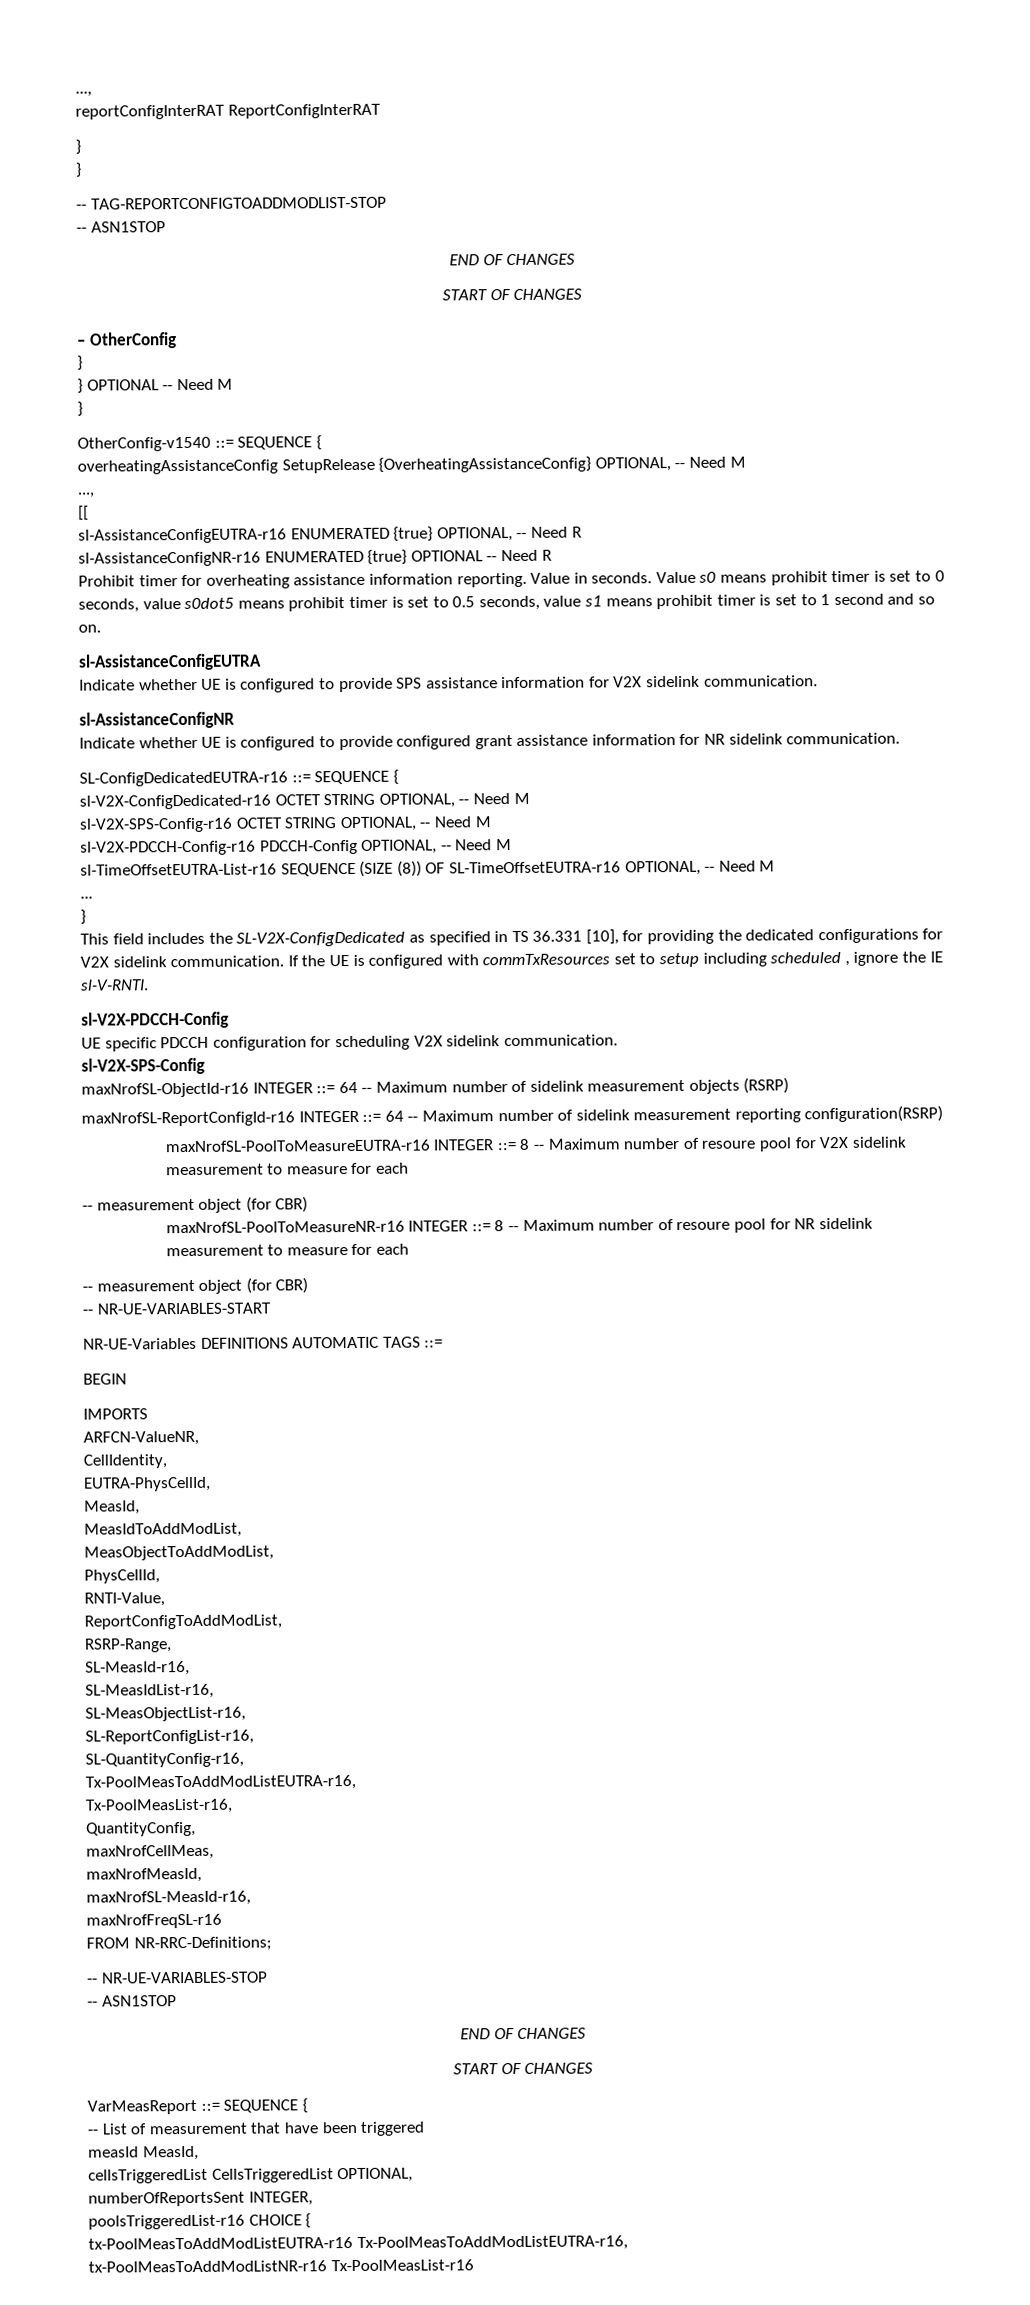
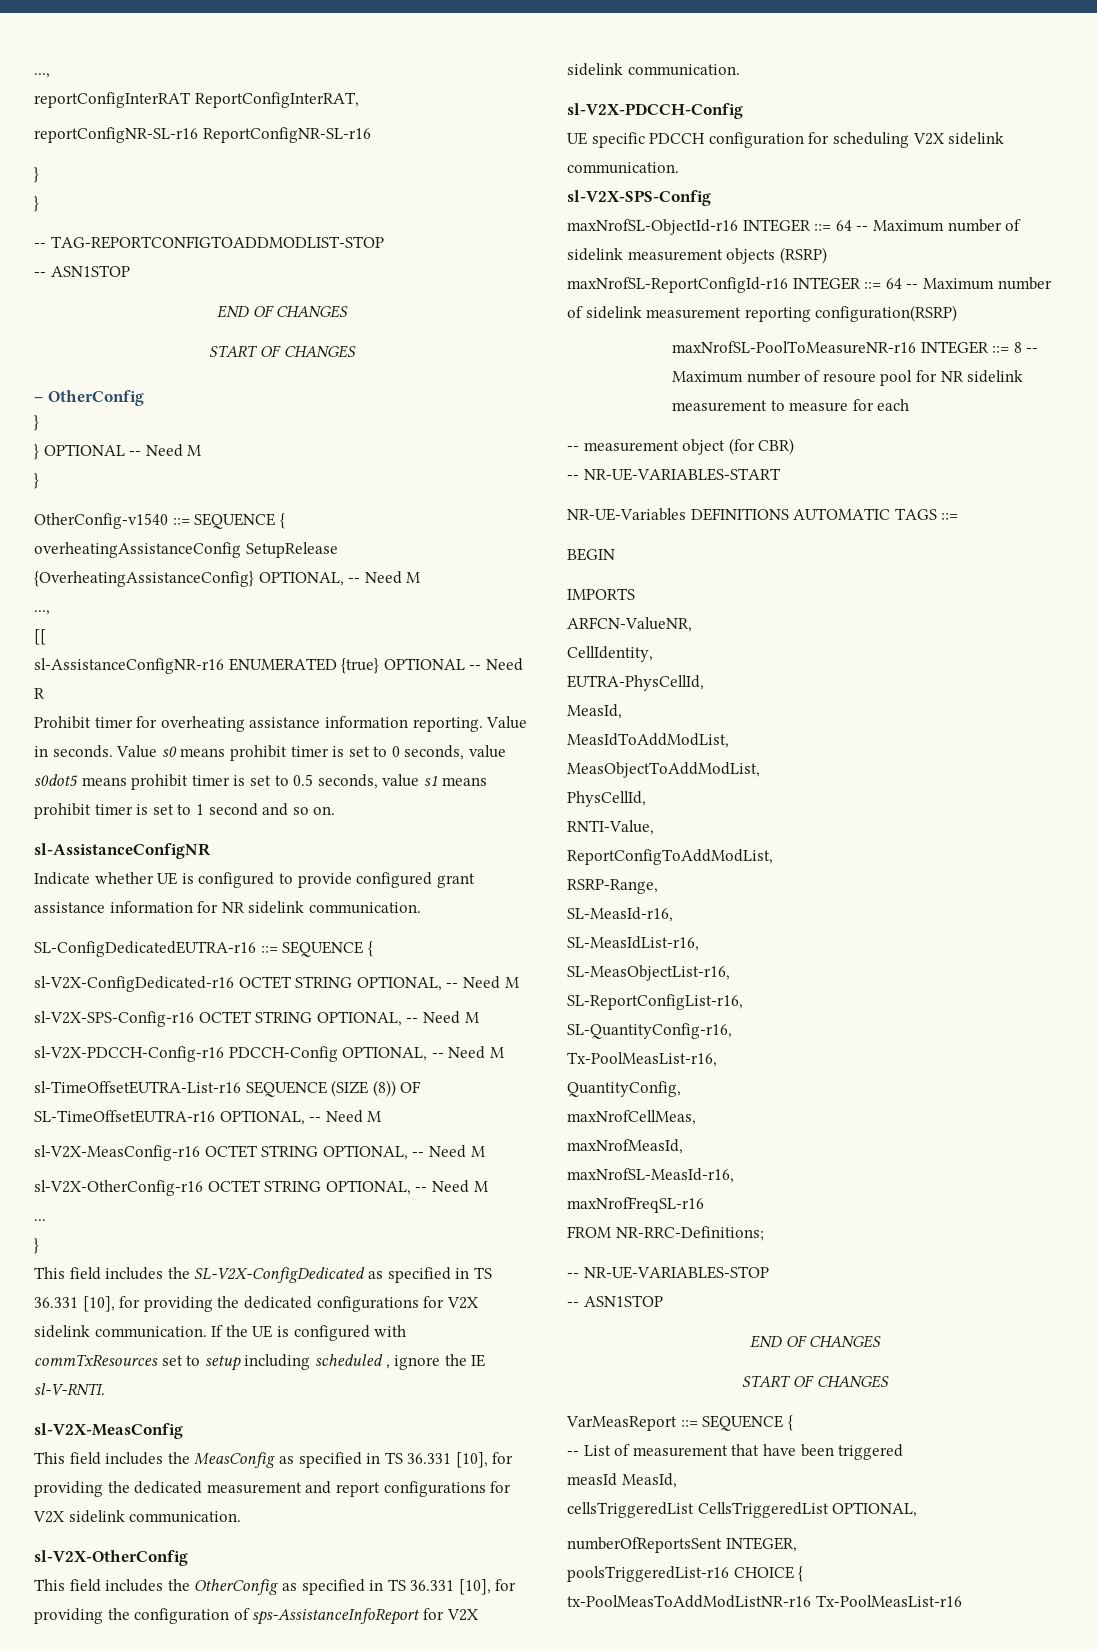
[227,103,381,119] ReportConfigInterRAT -> [194,92,359,108] [34,127,371,143] ReportConfigInterRAT, // reportConfigNR-SL-r16 ReportConfigNR-SL-r16
[78,526,582,544] // sl-AssistanceConfigEUTRA-r16 ENUMERATED {true} OPTIONAL, -- Need R -> (46, 637) none
[78,653,262,671] [79,675,818,693] // sl-AssistanceConfigEUTRA // Indicate whether UE is configured to provide SPS assistance information for V2X sidelink communication. -> (336, 810) none
(776, 866) none -> [34,1145,485,1161] [34,1180,488,1196] // sl-V2X-MeasConfig-r16 OCTET STRING OPTIONAL, -- Need M // sl-V2X-OtherConfig-r16 OCTET STRING OPTIONAL, -- Need M
(149, 985) none -> [34,1423,183,1439] [34,1452,514,1468] [34,1481,512,1497] [33,1510,242,1523] [34,1550,188,1566] [34,1579,517,1595] [34,1608,478,1625] [567,63,740,76] // sl-V2X-MeasConfig // This field includes the MeasConfig as specified in TS 36.331 [10], for providing the dedicated measurement and report configurations for V2X sidelink communication. // sl-V2X-OtherConfig // This field includes the OtherConfig as specified in TS 36.331 [10], for providing the configuration of sps-AssistanceInfoReport for V2X sidelink communication.
[164,1136,906,1153] [165,1162,409,1176] [82,1196,309,1213] // maxNrofSL-PoolToMeasureEUTRA-r16 INTEGER ::= 8 -- Maximum number of resoure pool for V2X sidelink measurement to measure for each // -- measurement object (for CBR) -> (958, 313) none
[85,1774,356,1791] // Tx-PoolMeasToAddModListEUTRA-r16, -> (732, 1031) none
[88,2235,628,2251] // tx-PoolMeasToAddModListEUTRA-r16 Tx-PoolMeasToAddModListEUTRA-r16, -> (804, 1574) none

